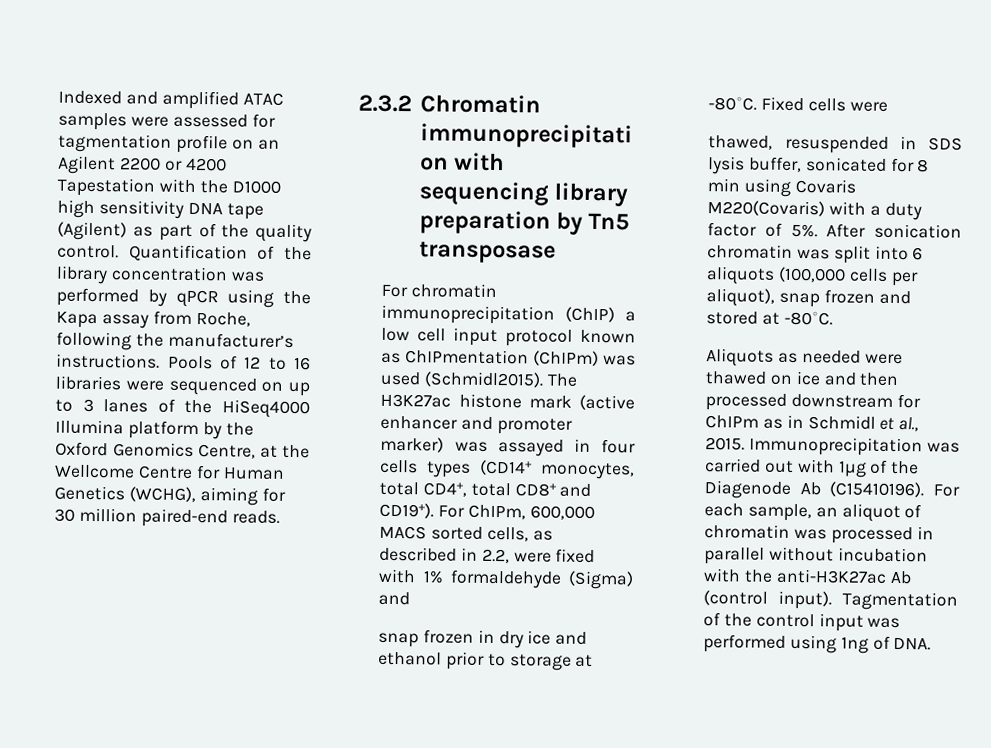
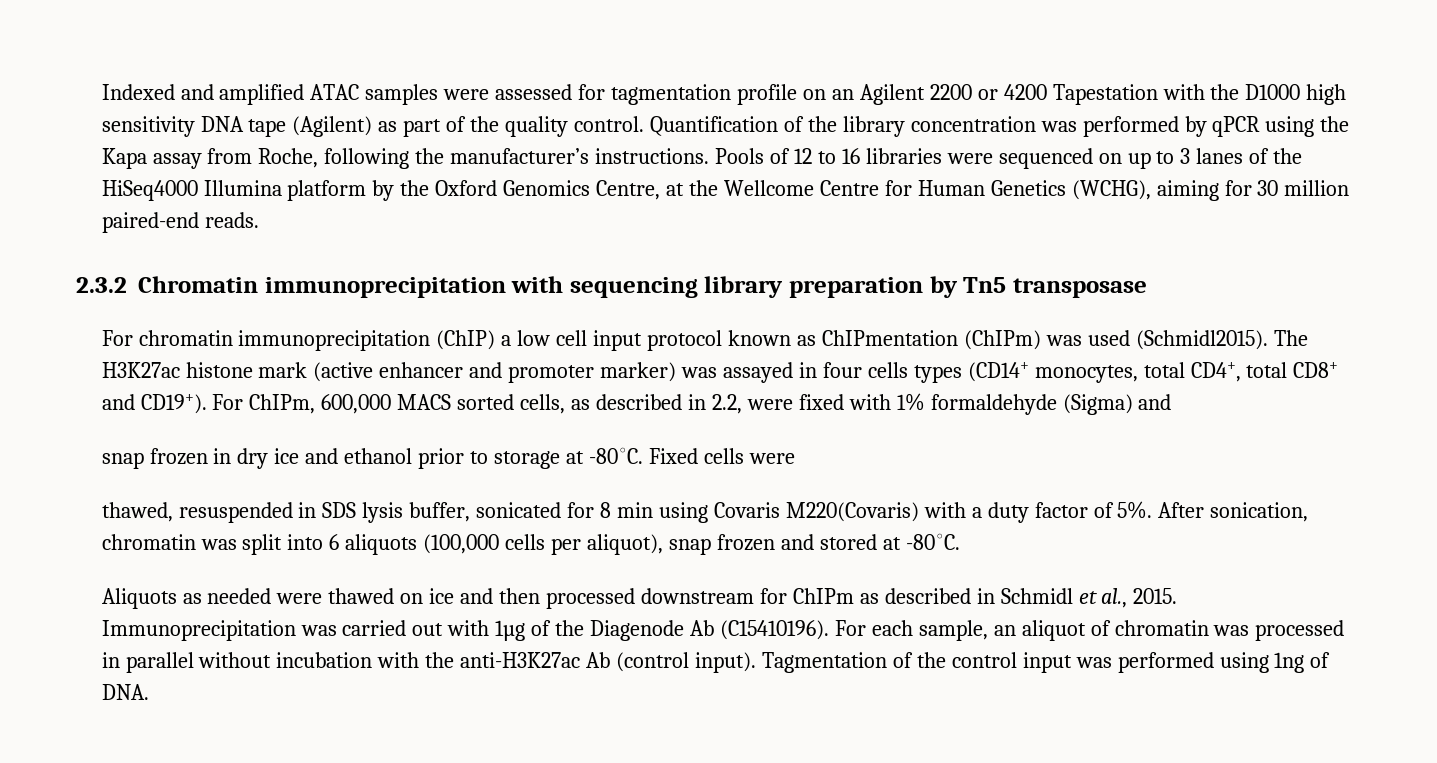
[874,223,962,239] sonication -> [1210,502,1309,522] sonication,
(784, 423) none -> [884,588,971,604] described

